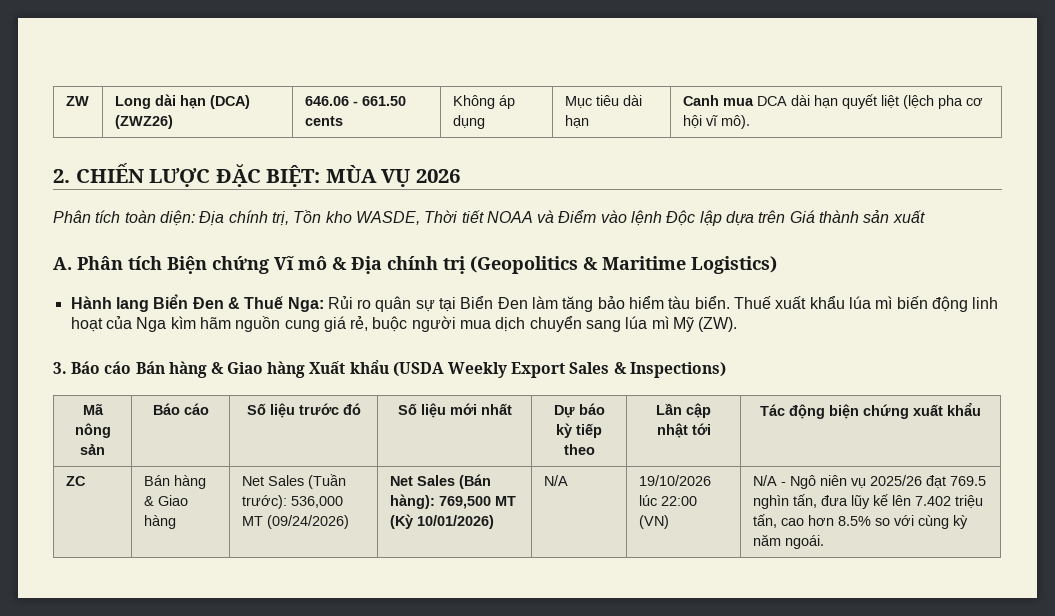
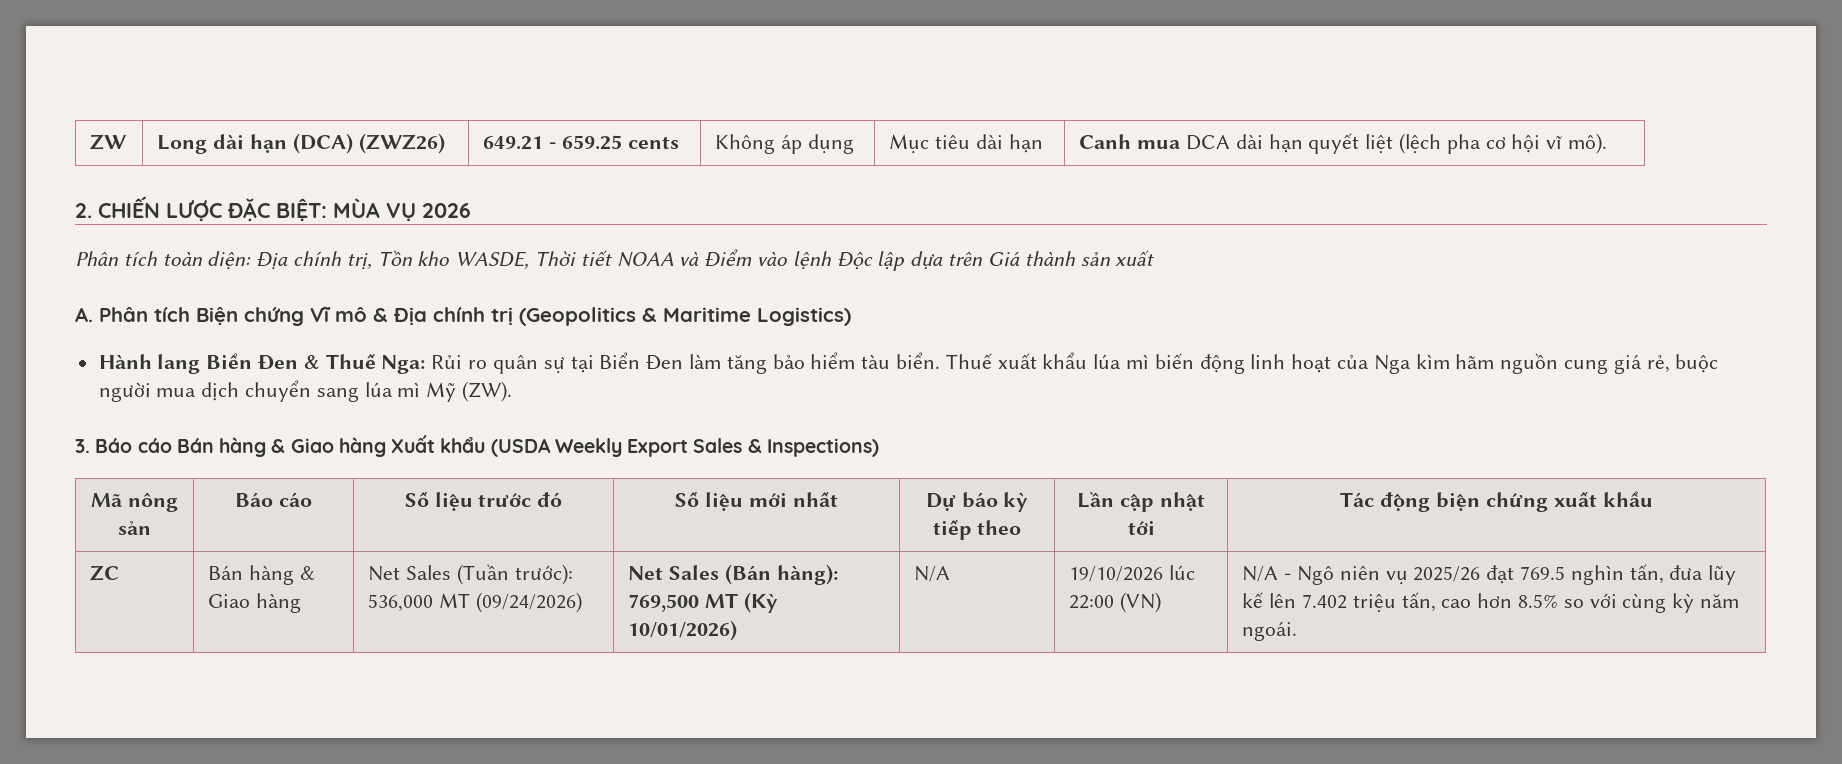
[304,96,406,106] 646.06 - 661.50 -> [483,135,622,150] 649.21 - 659.25

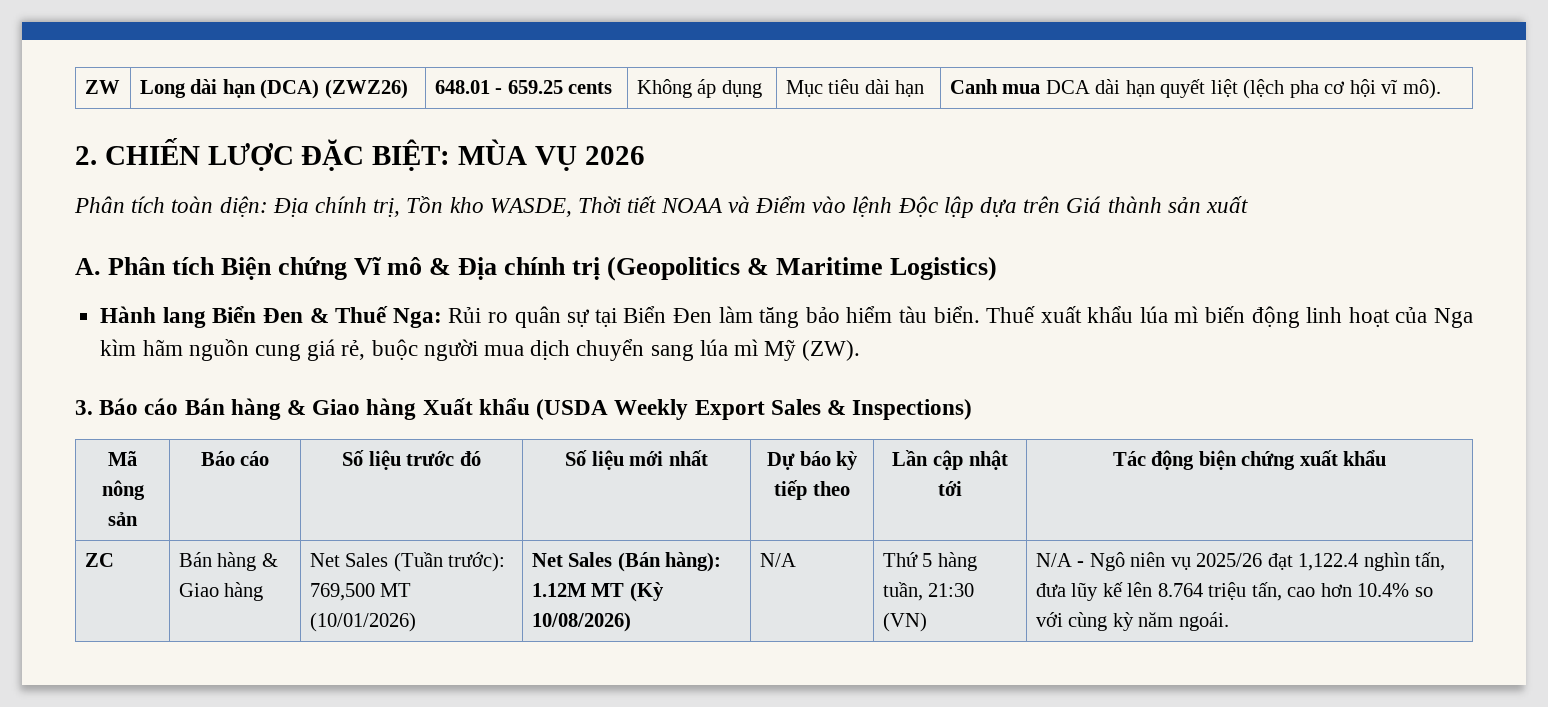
[483,136,544,150] 649.21 -> [434,80,490,94] 648.01
[368,592,582,613] 536,000 MT (09/24/2026) -> [309,583,412,601] [309,612,416,632] 769,500 MT (10/01/2026)
[628,594,700,612] 769,500 -> [531,583,586,597] 1.12M
[628,620,738,641] 10/01/2026) -> [531,612,631,632] 10/08/2026)
[1069,565,1196,582] [1069,595,1115,609] 19/10/2026 lúc 22:00 -> [882,552,977,571] [882,582,975,601] Thứ 5 hàng tuần, 21:30
[1519,566,1565,580] 769.5 -> [1298,553,1359,571] 1,122.4
[1301,594,1347,609] 7.402 -> [1157,583,1203,597] 8.764
[1517,594,1558,608] 8.5% -> [1357,583,1410,597] 10.4%

